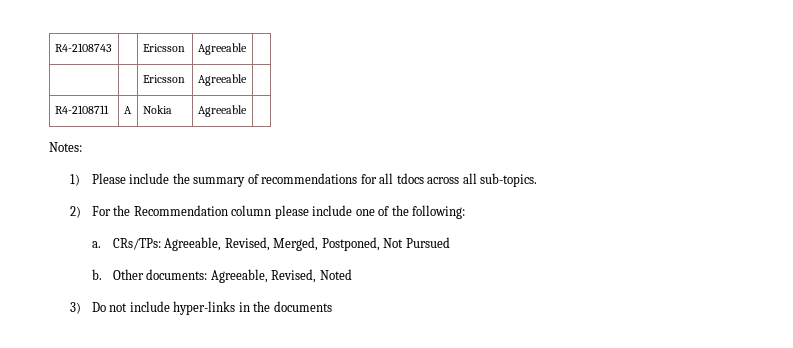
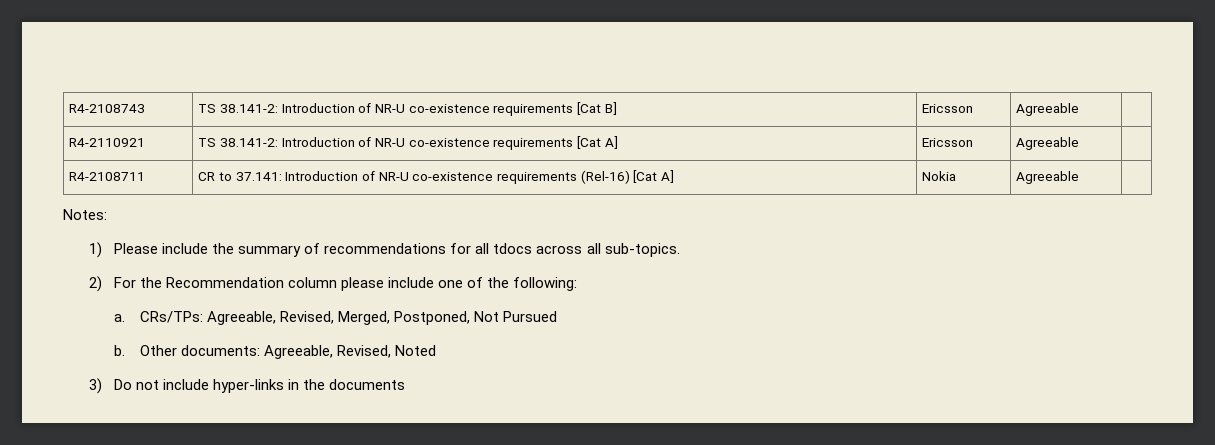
[142,44,185,52] [197,43,247,55] [142,75,185,83] [197,74,247,86] [54,105,109,114] [123,106,132,114] | Ericsson | Agreeable | // | | Ericsson | Agreeable | // R4-2108711 | A -> [198,102,617,116] [922,104,974,113] [1016,103,1080,116] [69,138,146,147] [198,136,618,150] [922,138,974,147] [1016,137,1080,150] [69,172,146,181] [198,170,674,184] TS 38.141-2: Introduction of NR-U co-existence requirements [Cat B] | Ericsson | Agreeable | // R4-2110921 | TS 38.141-2: Introduction of NR-U co-existence requirements [Cat A] | Ericsson | Agreeable | // R4-2108711 | CR to 37.141: Introduction of NR-U co-existence requirements (Rel-16) [Cat A]

